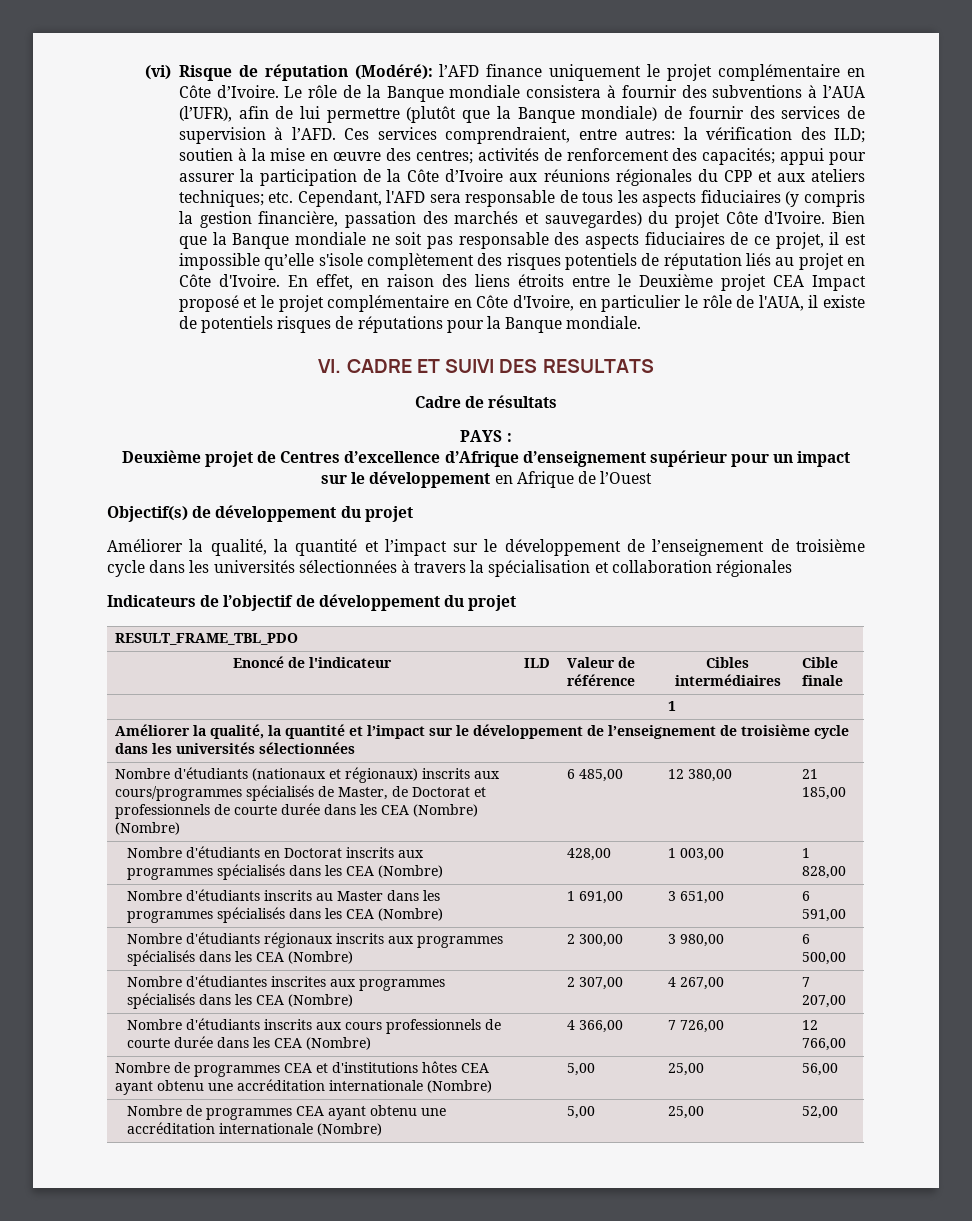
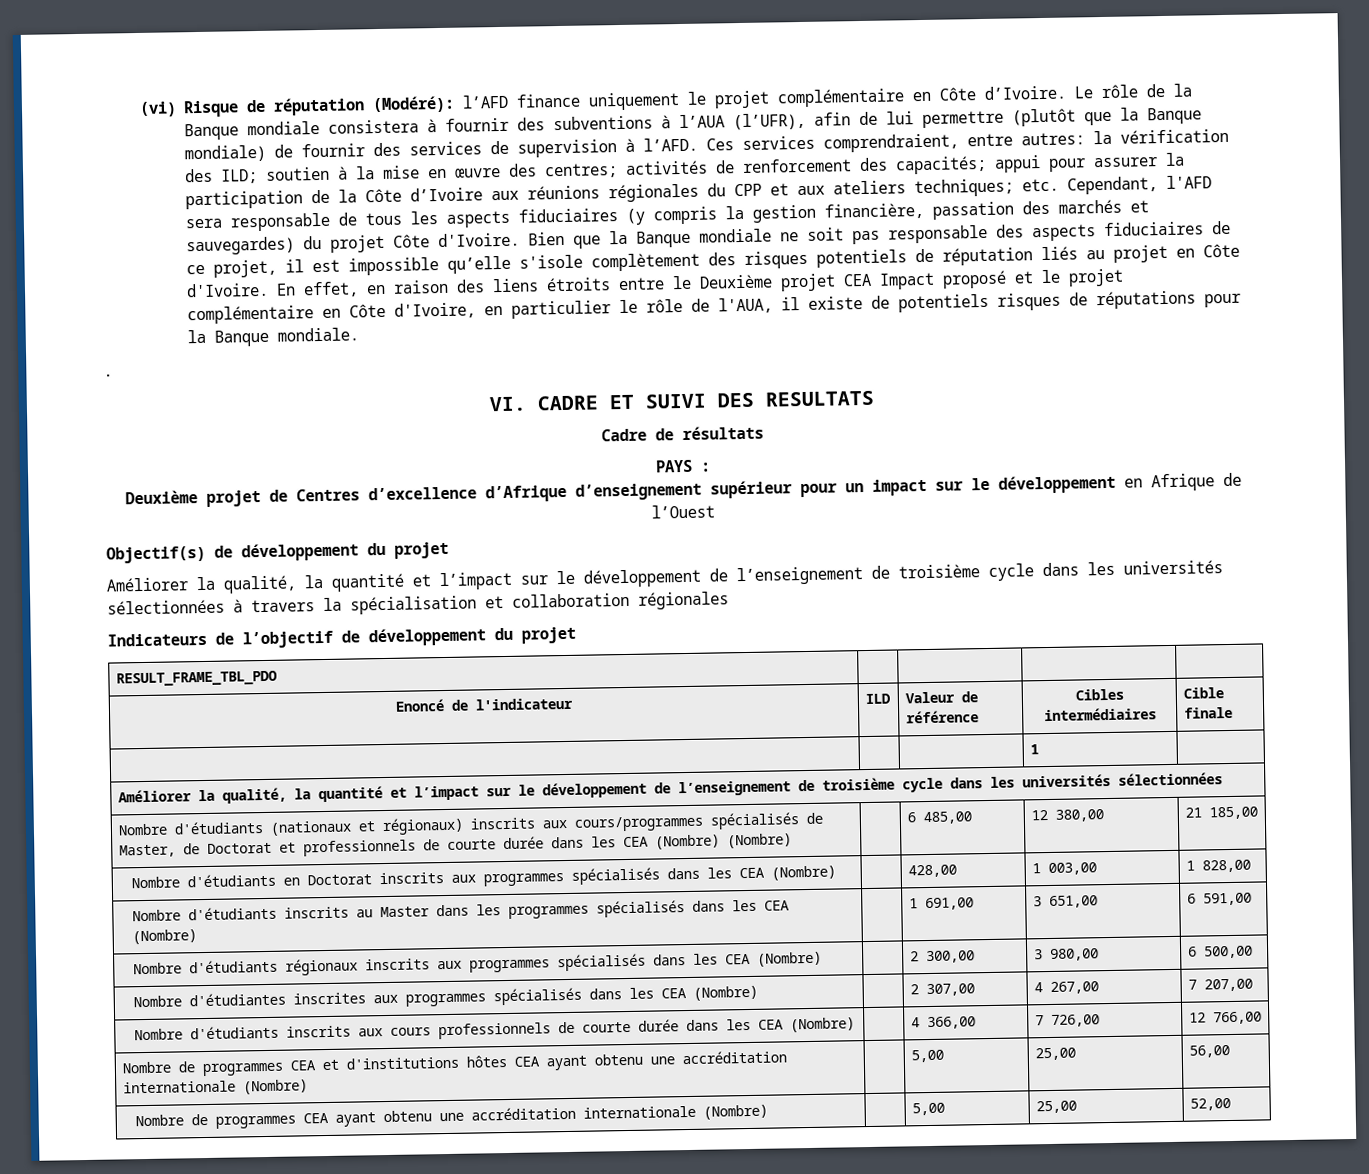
(642, 322) none -> [103,373,113,377] // .

